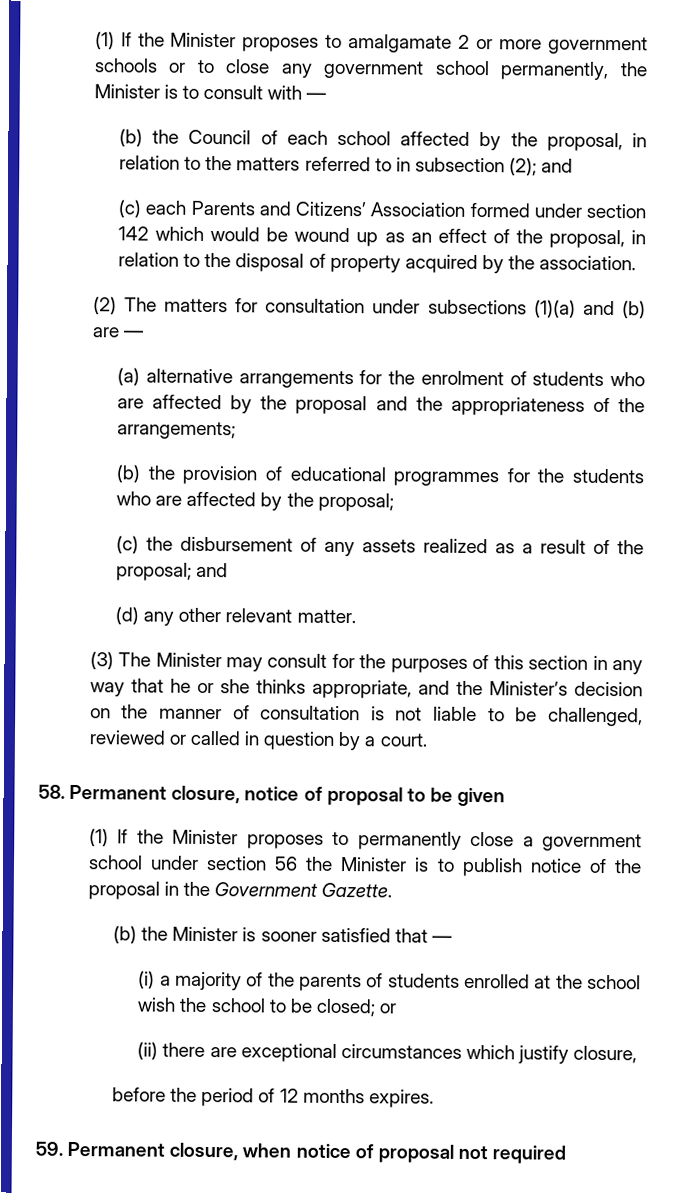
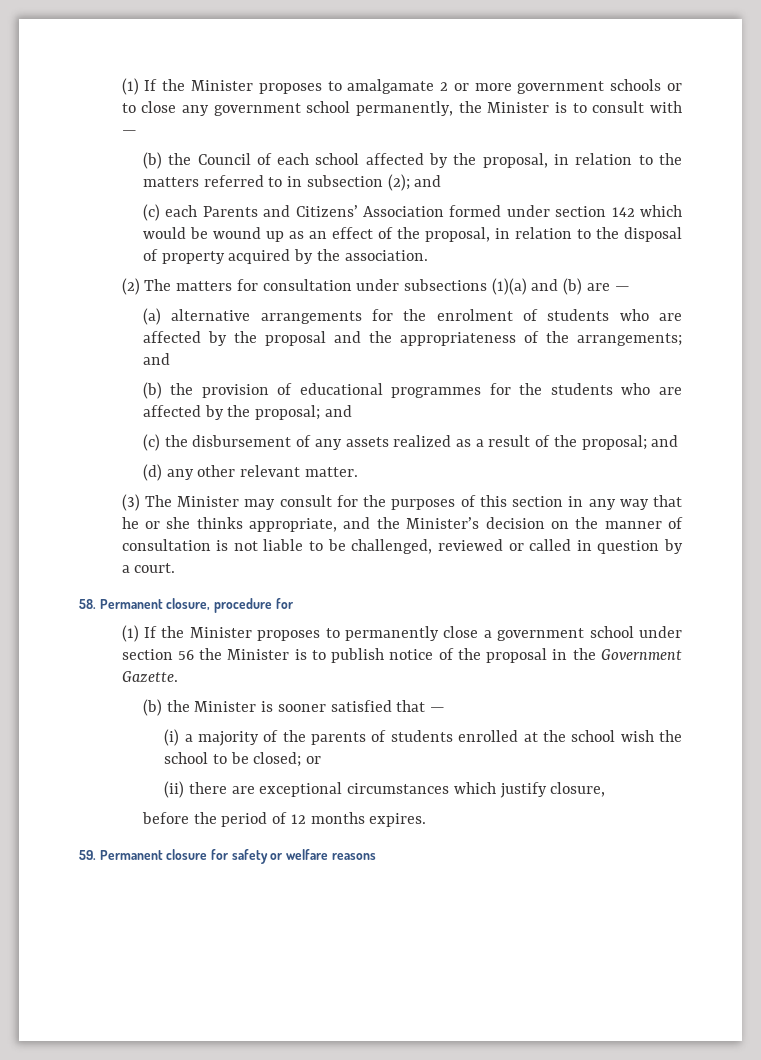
(237, 430) none -> [142,353,170,365] and
(394, 502) none -> [324,405,352,417] and
[244,786,506,807] notice of proposal to be given -> [213,598,294,613] procedure for
[169,1142,567,1164] closure, when notice of proposal not required -> [166,849,376,864] closure for safety or welfare reasons

